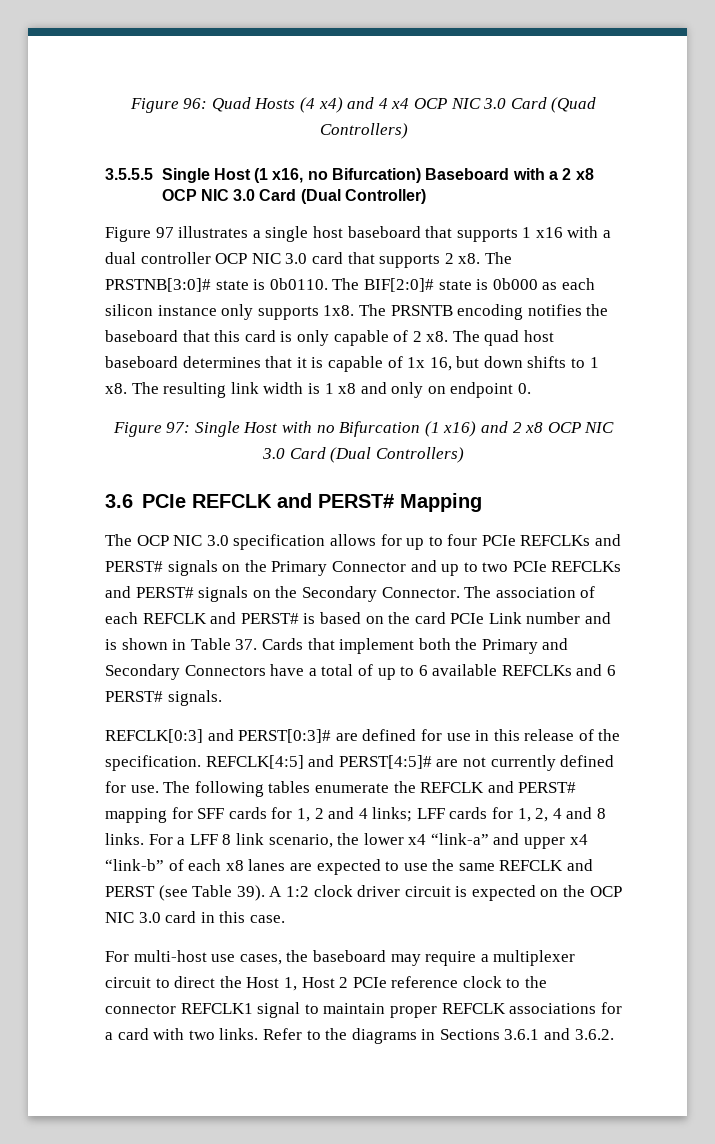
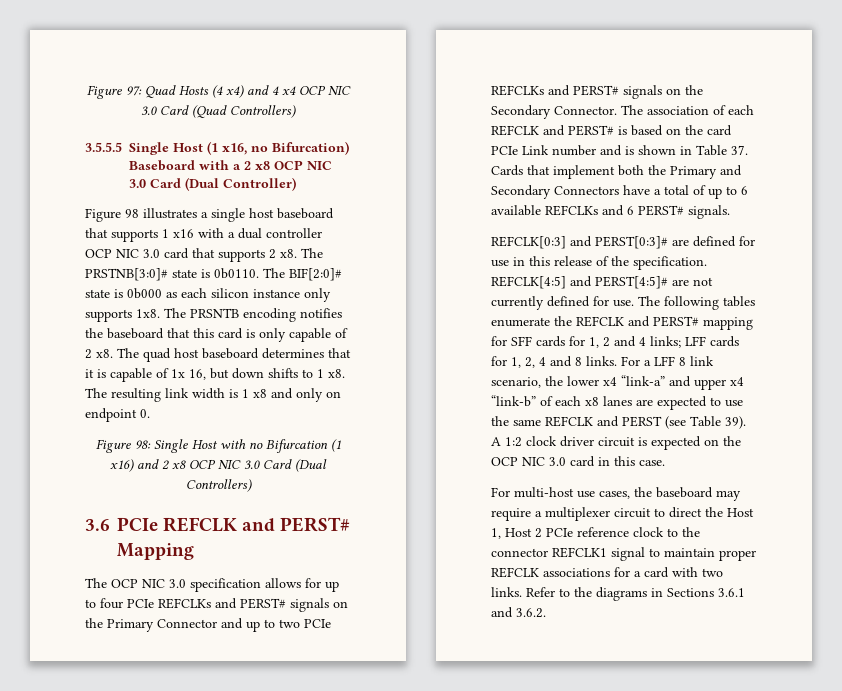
[129,98,208,113] Figure 96: -> [86,85,142,99] Figure 97:
[155,227,174,238] 97 -> [125,209,139,218] 98
[166,422,191,433] 97: -> [134,440,151,449] 98:

